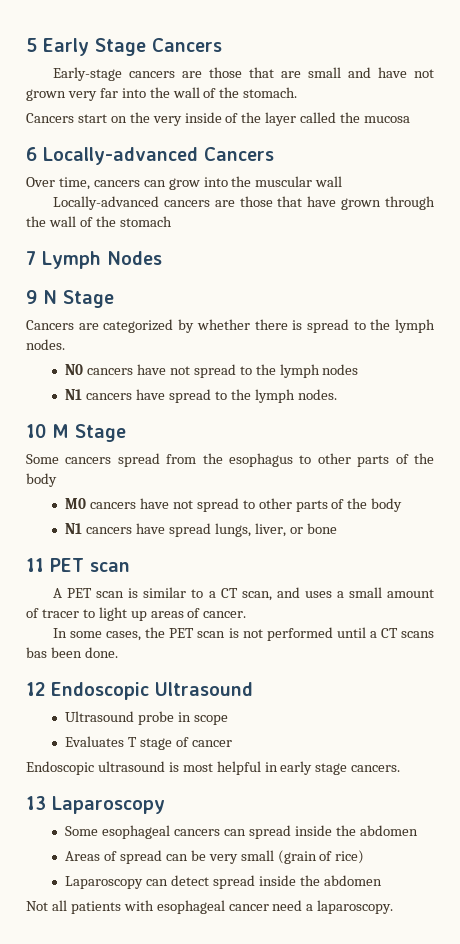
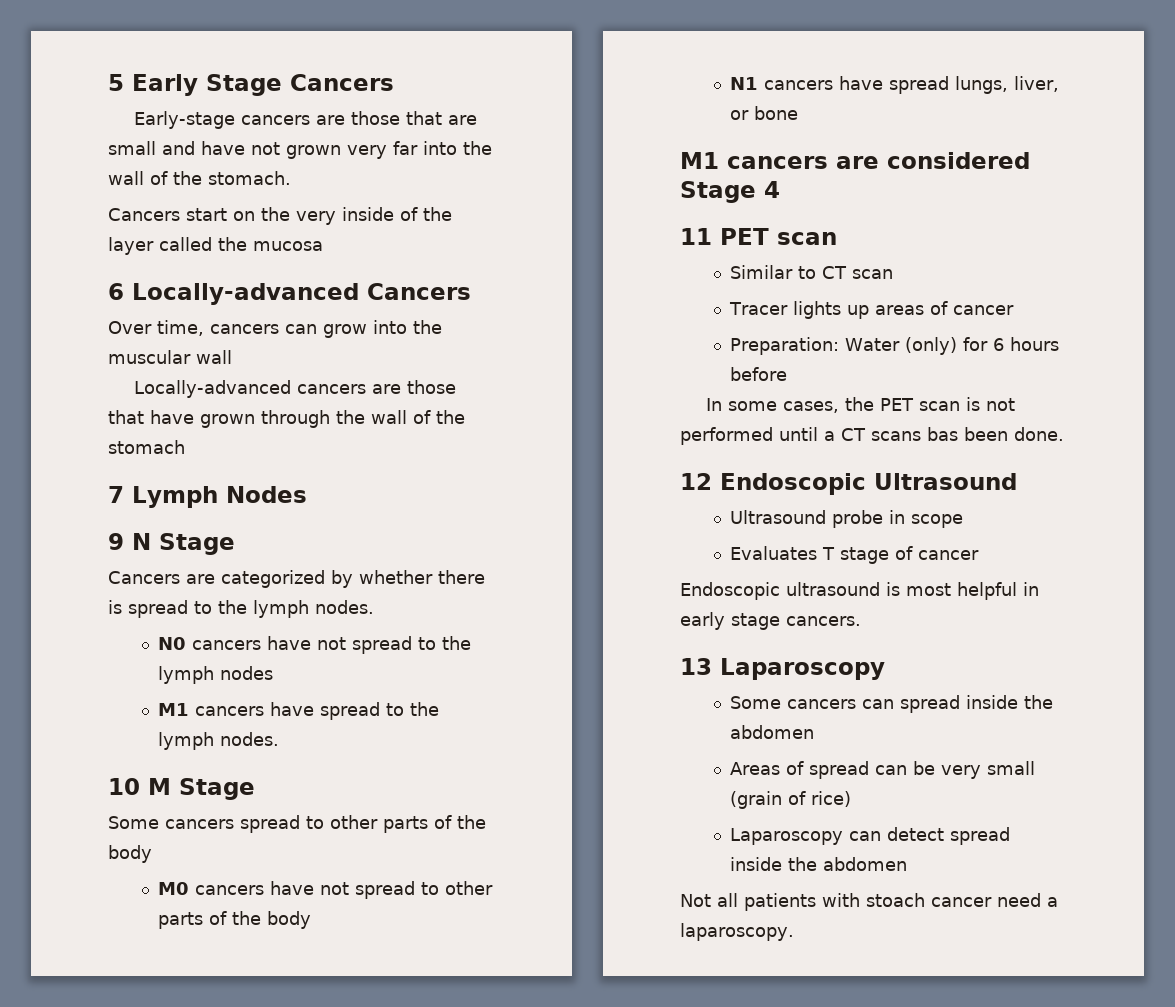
[65,389,83,400] N1 -> [158,703,190,716] M1
[166,453,293,467] from the esophagus -> (300, 824) none
[26,558,130,572] [53,587,435,601] [26,607,247,621] 11 PET scan // A PET scan is similar to a CT scan, and uses a small amount of tracer to light up areas of cancer. -> [680,152,1030,169] [680,181,780,203] [680,228,837,245] [730,265,894,279] [729,301,1015,319] [730,337,1060,355] [730,367,788,381] M1 cancers are considered Stage 4 // 11 PET scan // Similar to CT scan // Tracer lights up areas of cancer // Preparation: Water (only) for 6 hours before
[102,825,171,839] esophageal -> (782, 702) none
[156,900,225,914] esophageal -> [866,893,925,907] stoach

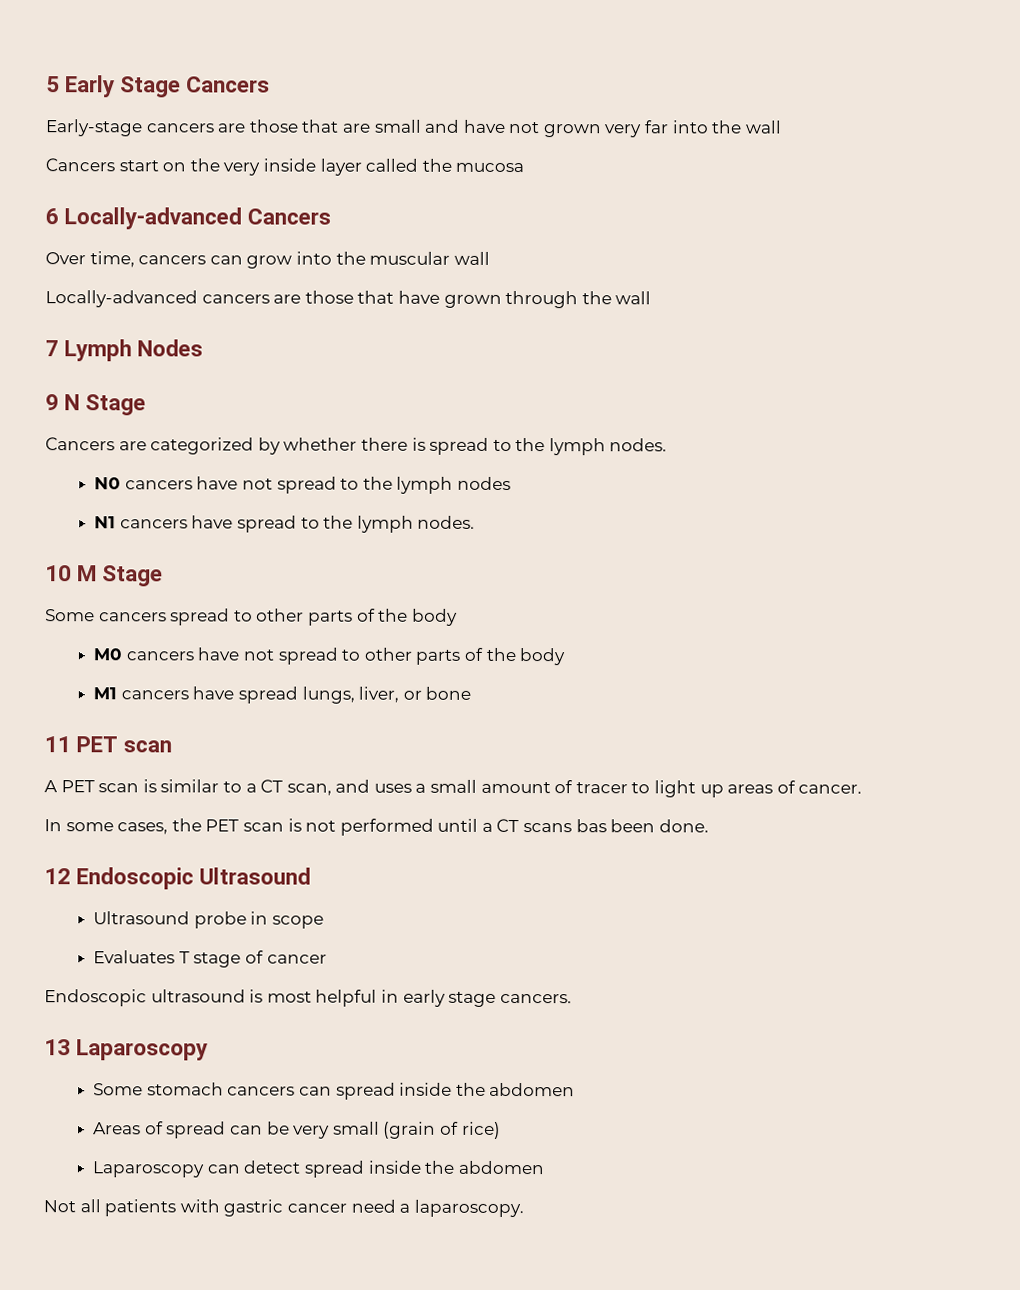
[150,171,291,185] of the stomach. -> (782, 127) none
[400,207,452,221] of the -> (316, 165) none
[413,410,465,424] [108,440,185,454] of the stomach -> (652, 298) none
[158,703,190,716] M1 -> [94,516,117,529] N1
[730,77,759,90] N1 -> [93,687,118,700] M1
[680,152,1030,169] [680,181,780,203] [680,228,837,245] [730,265,894,279] [729,301,1015,319] [730,337,1060,355] [730,367,788,381] M1 cancers are considered Stage 4 // 11 PET scan // Similar to CT scan // Tracer lights up areas of cancer // Preparation: Water (only) for 6 hours before -> [44,736,173,753] [44,779,863,798] 11 PET scan // A PET scan is similar to a CT scan, and uses a small amount of tracer to light up areas of cancer.
(782, 702) none -> [146,1082,224,1096] stomach
[866,893,925,907] stoach -> [223,1199,284,1217] gastric

